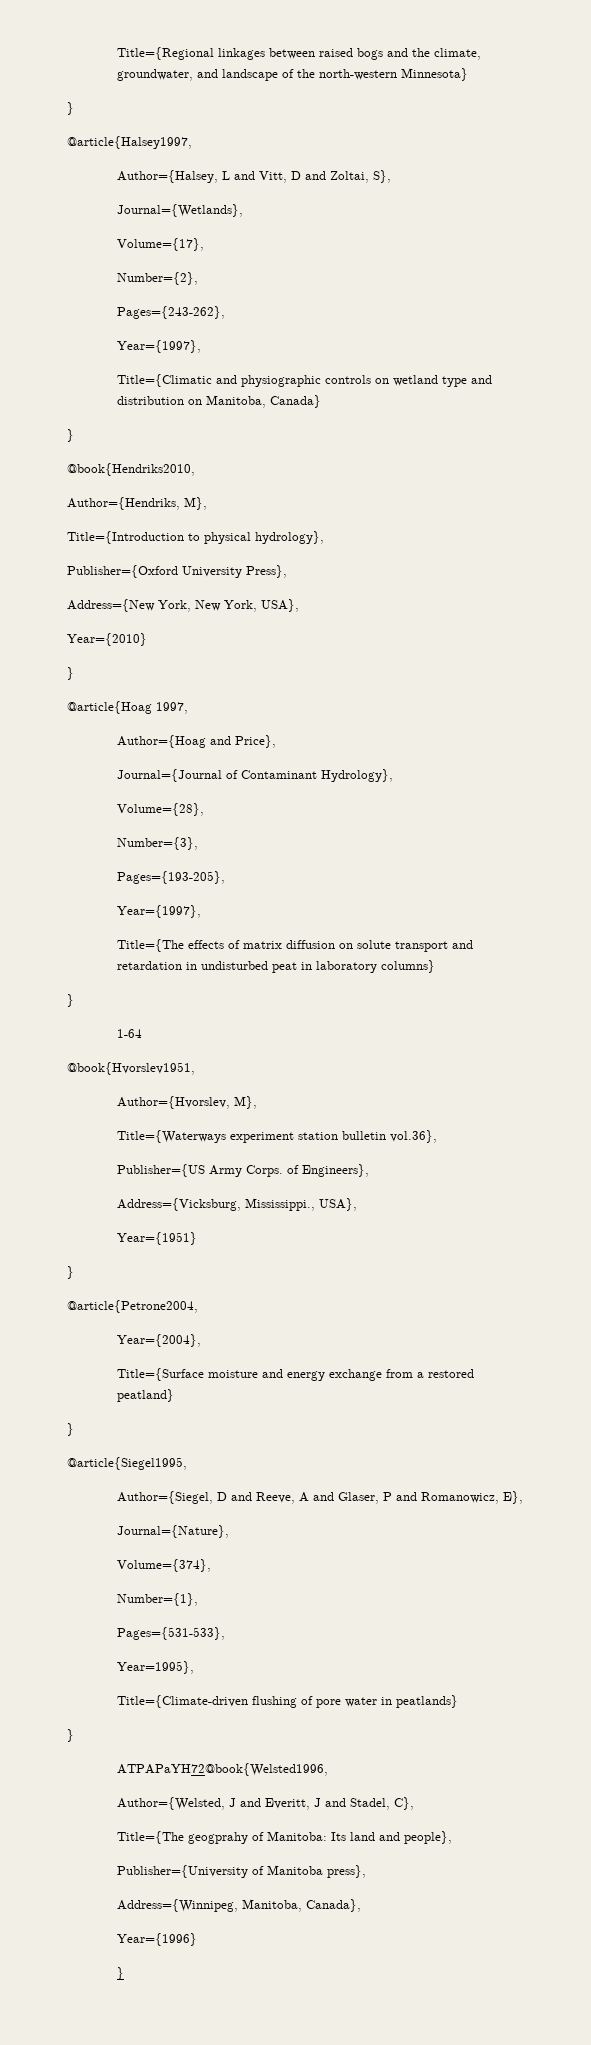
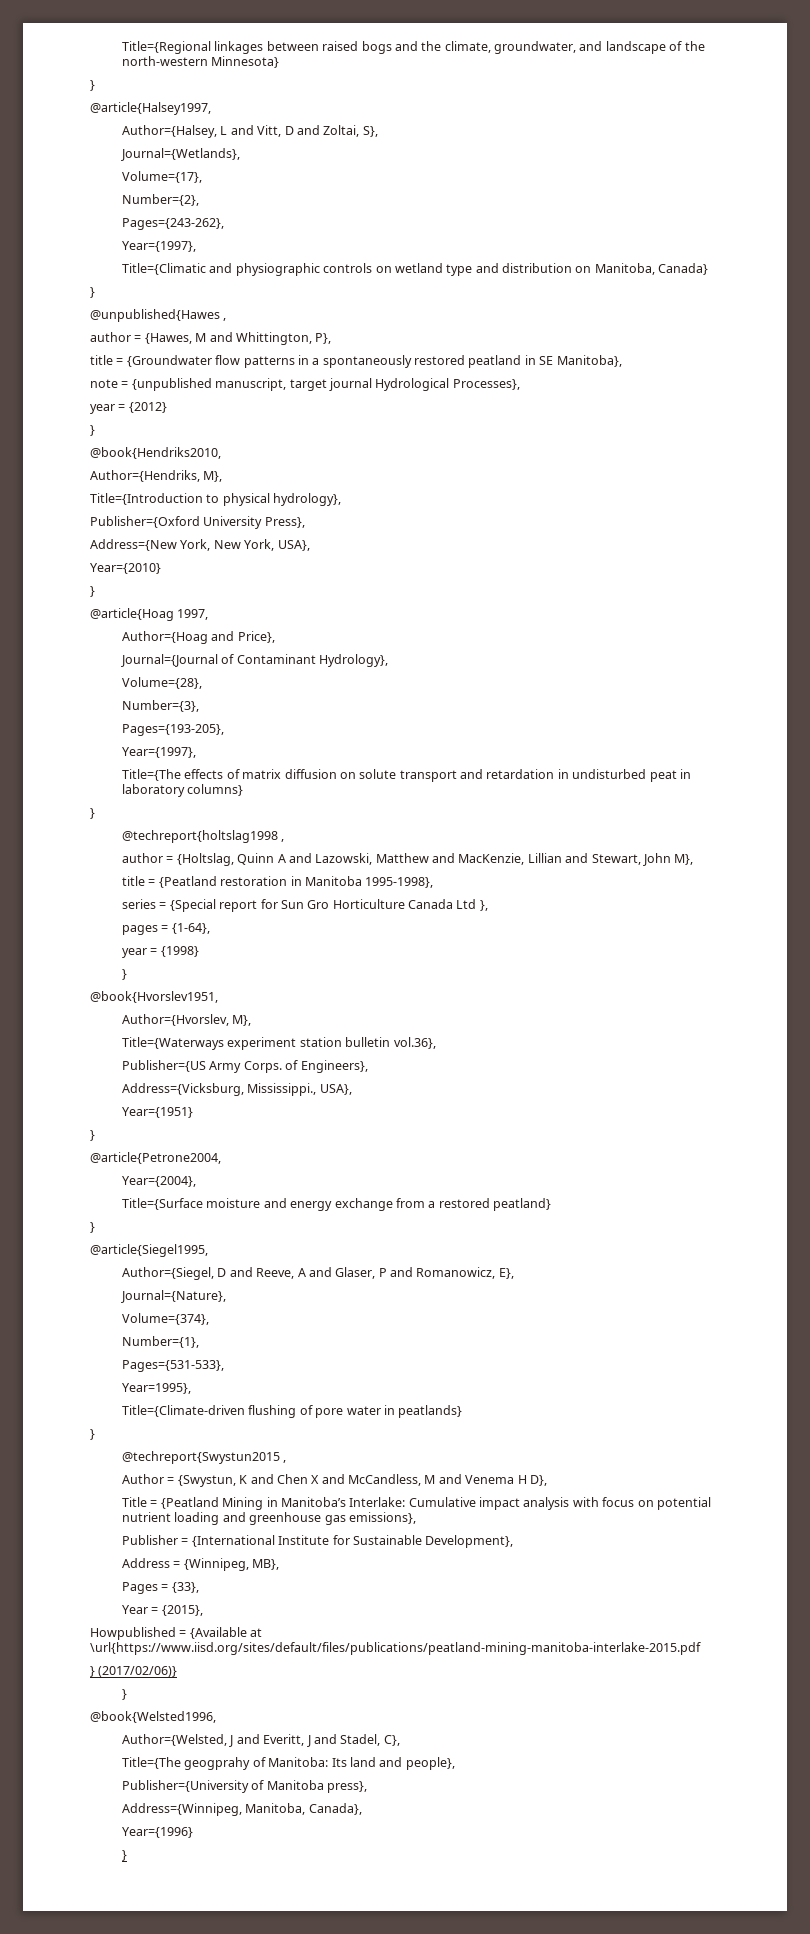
(74, 435) none -> [90,309,227,322] [90,332,332,345] [90,355,622,368] [90,378,520,391] [90,402,167,414] [90,425,95,436] // @unpublished{Hawes , // author = {Hawes, M and Whittington, P}, // title = {Groundwater flow patterns in a spontaneously restored peatland in SE Manitoba}, // note = {unpublished manuscript, target journal Hydrological Processes}, // year = {2012} // }
[117,1029,143,1038] 1-64 -> [122,830,285,843] [122,853,694,866] [122,876,434,888] [122,899,488,912] [122,923,210,935] [122,946,199,958] [122,969,128,980] @techreport{holtslag1998 , // author = {Holtslag, Quinn A and Lazowski, Matthew and MacKenzie, Lillian and Stewart, John M}, // title = {Peatland restoration in Manitoba 1995-1998}, // series = {Special report for Sun Gro Horticulture Canada Ltd }, // pages = {1-64}, // year = {1998} // }
[117,1763,329,1776] ATPAPaYH72@book{Welsted1996, -> [122,1451,287,1464] [122,1474,547,1487] [122,1497,711,1510] [122,1512,416,1525] [122,1535,514,1548] [122,1558,280,1571] [122,1582,199,1594] [122,1605,203,1616] [90,1627,263,1640] [90,1642,701,1655] [90,1666,178,1677] [122,1689,128,1700] [90,1711,216,1723] @techreport{Swystun2015 , // Author = {Swystun, K and Chen X and McCandless, M and Venema H D}, // Title = {Peatland Mining in Manitoba’s Interlake: Cumulative impact analysis with focus on potential nutrient loading and greenhouse gas emissions}, // Publisher = {International Institute for Sustainable Development}, // Address = {Winnipeg, MB}, // Pages = {33}, // Year = {2015}, // Howpublished = {Available at \url{https://www.iisd.org/sites/default/files/publications/peatland-mining-manitoba-interlake-2015.pdf // } (2017/02/06)} // } // @book{Welsted1996,

